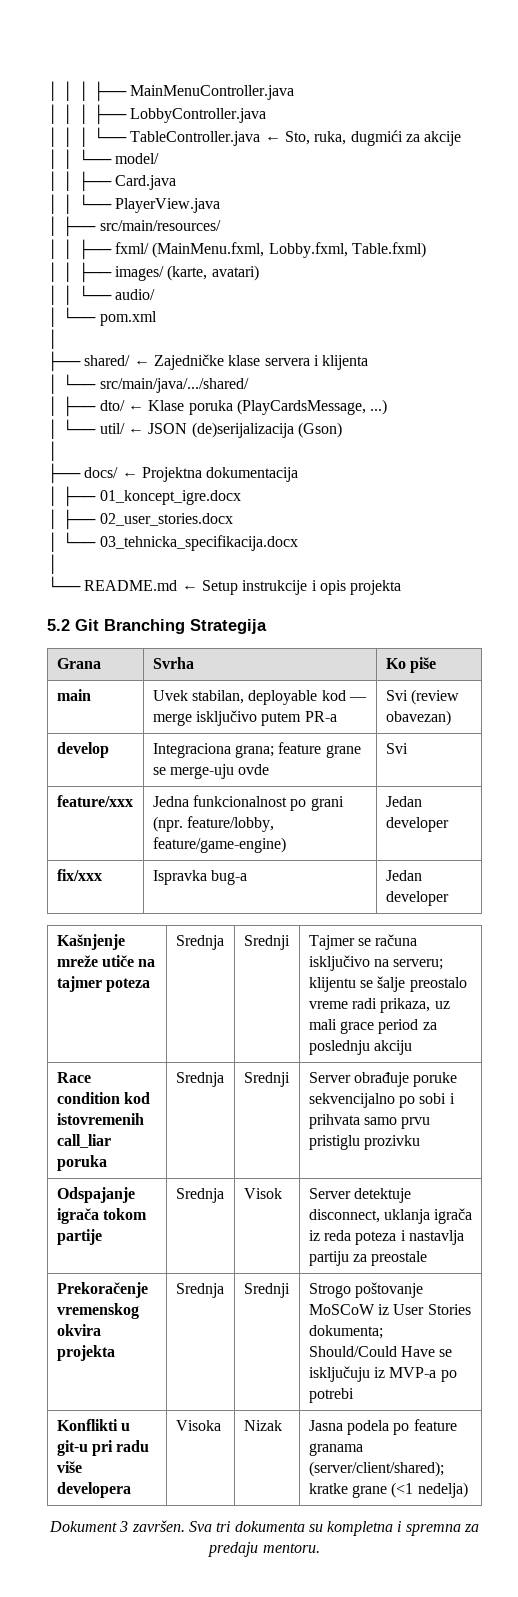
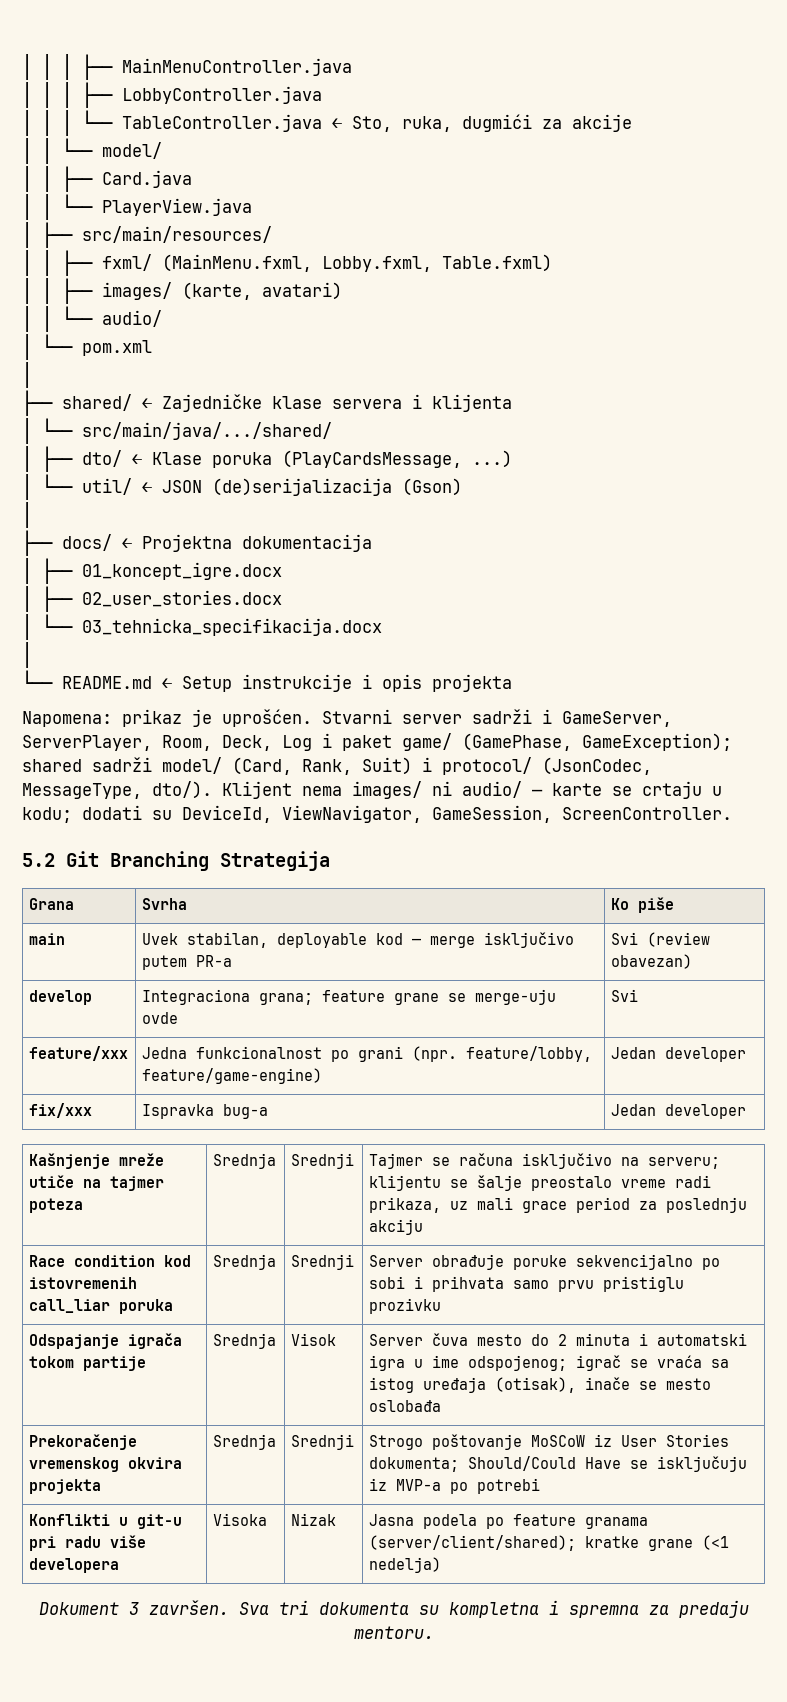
(402, 587) none -> [22,709,672,727] [22,733,732,751] [22,757,652,775] [22,781,722,799] [22,805,732,823] // Napomena: prikaz je uprošćen. Stvarni server sadrži i GameServer, ServerPlayer, Room, Deck, Log i paket game/ (GamePhase, GameException); shared sadrži model/ (Card, Rank, Suit) i protocol/ (JsonCodec, MessageType, dto/). Klijent nema images/ ni audio/ — karte se crtaju u kodu; dodati su DeviceId, ViewNavigator, GameSession, ScreenController.
[353,1188,411,1203] [308,1208,473,1224] [308,1230,464,1245] [308,1251,428,1266] detektuje disconnect, uklanja igrača iz reda poteza i nastavlja partiju za preostale -> [431,1333,747,1346] [368,1355,729,1371] [368,1377,711,1393] [368,1400,441,1412] čuva mesto do 2 minuta i automatski igra u ime odspojenog; igrač se vraća sa istog uređaja (otisak), inače se mesto oslobađa

